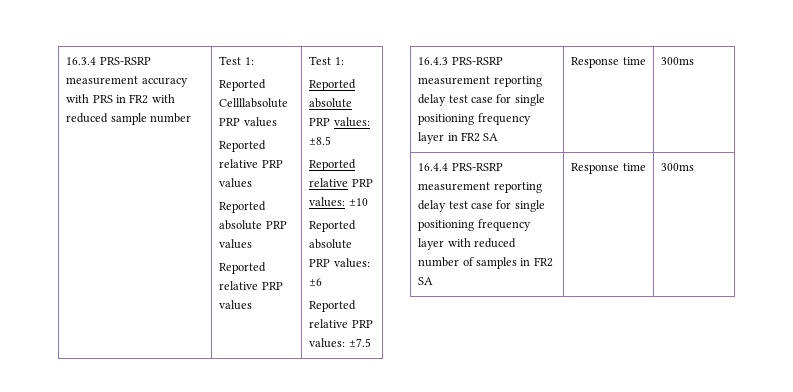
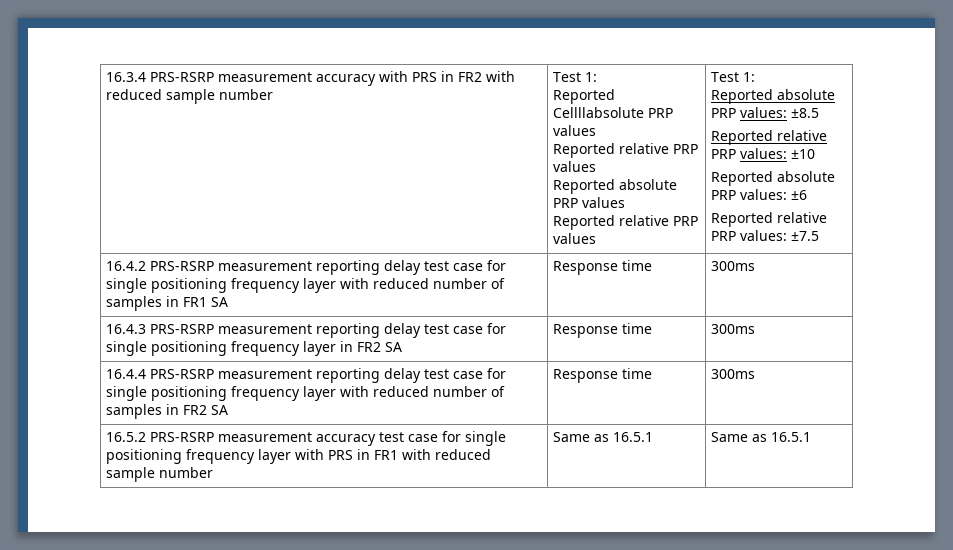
(371, 342) none -> [106,260,507,275] [106,278,506,293] [106,296,229,311] [553,260,653,275] [711,261,756,271] // 16.4.2 PRS-RSRP measurement reporting delay test case for single positioning frequency layer with reduced number of samples in FR1 SA | Response time | 300ms
(695, 167) none -> [106,431,507,446] [106,449,492,464] [106,467,214,482] [553,432,654,442] [711,432,812,442] // 16.5.2 PRS-RSRP measurement accuracy test case for single positioning frequency layer with PRS in FR1 with reduced sample number | Same as 16.5.1 | Same as 16.5.1

